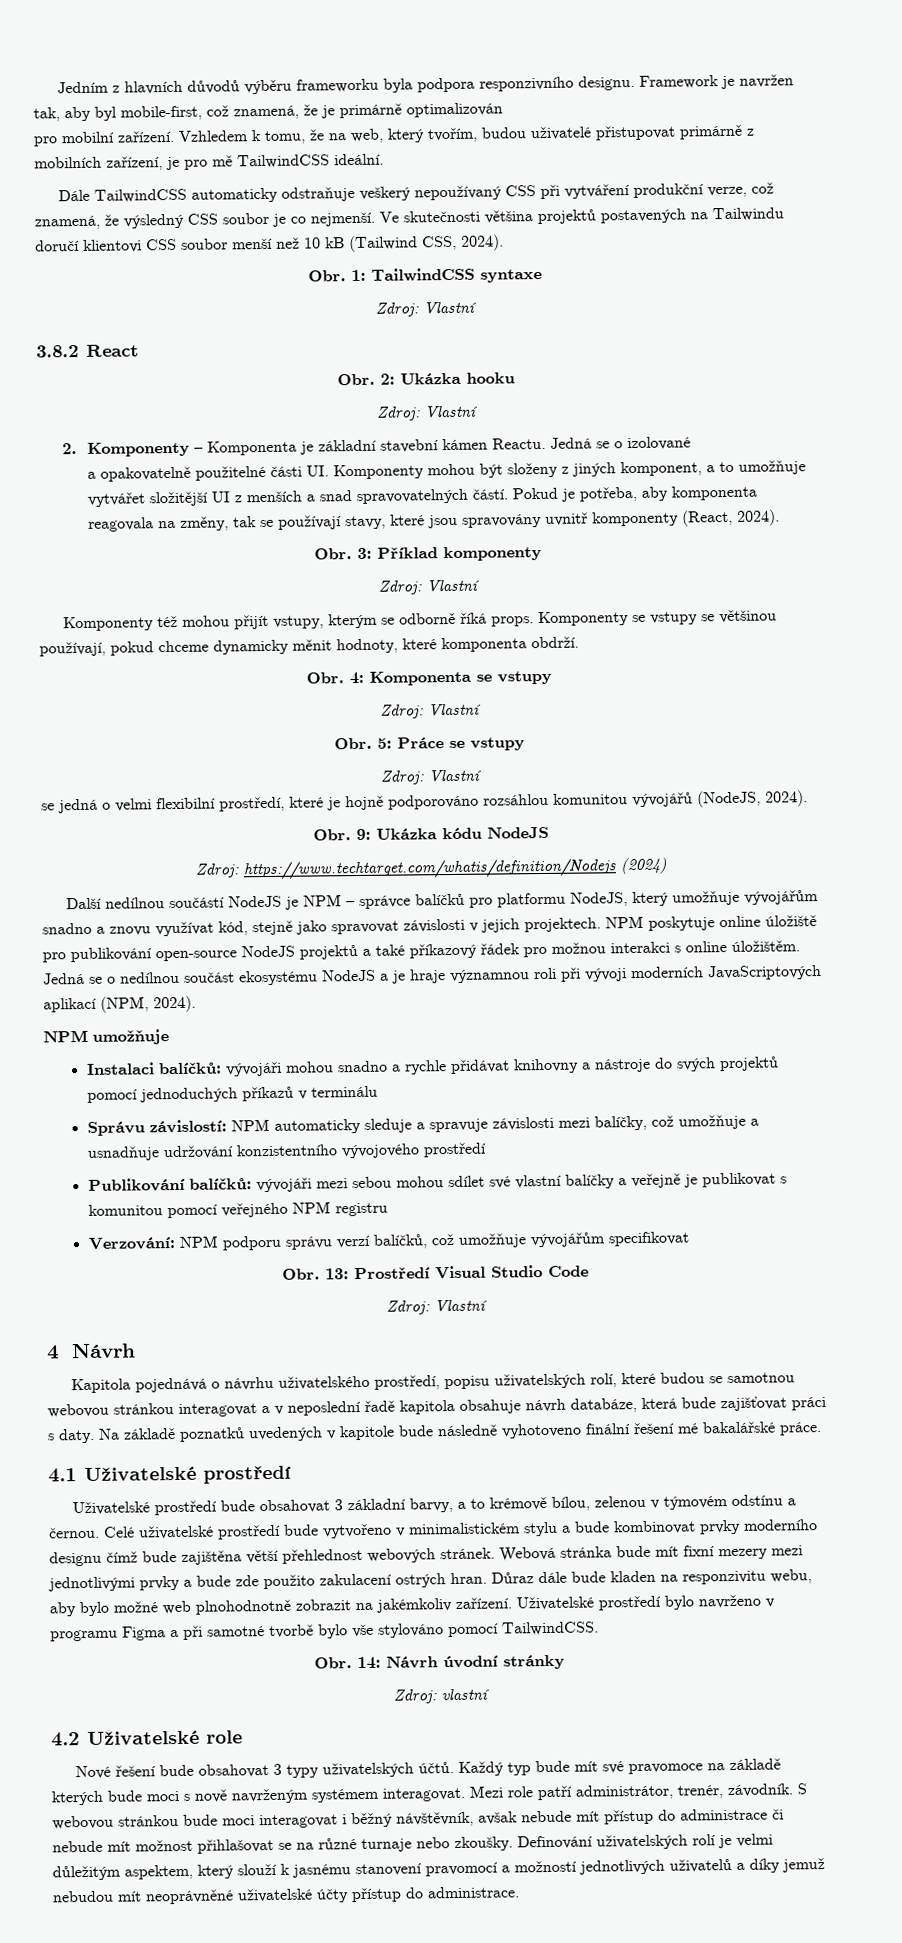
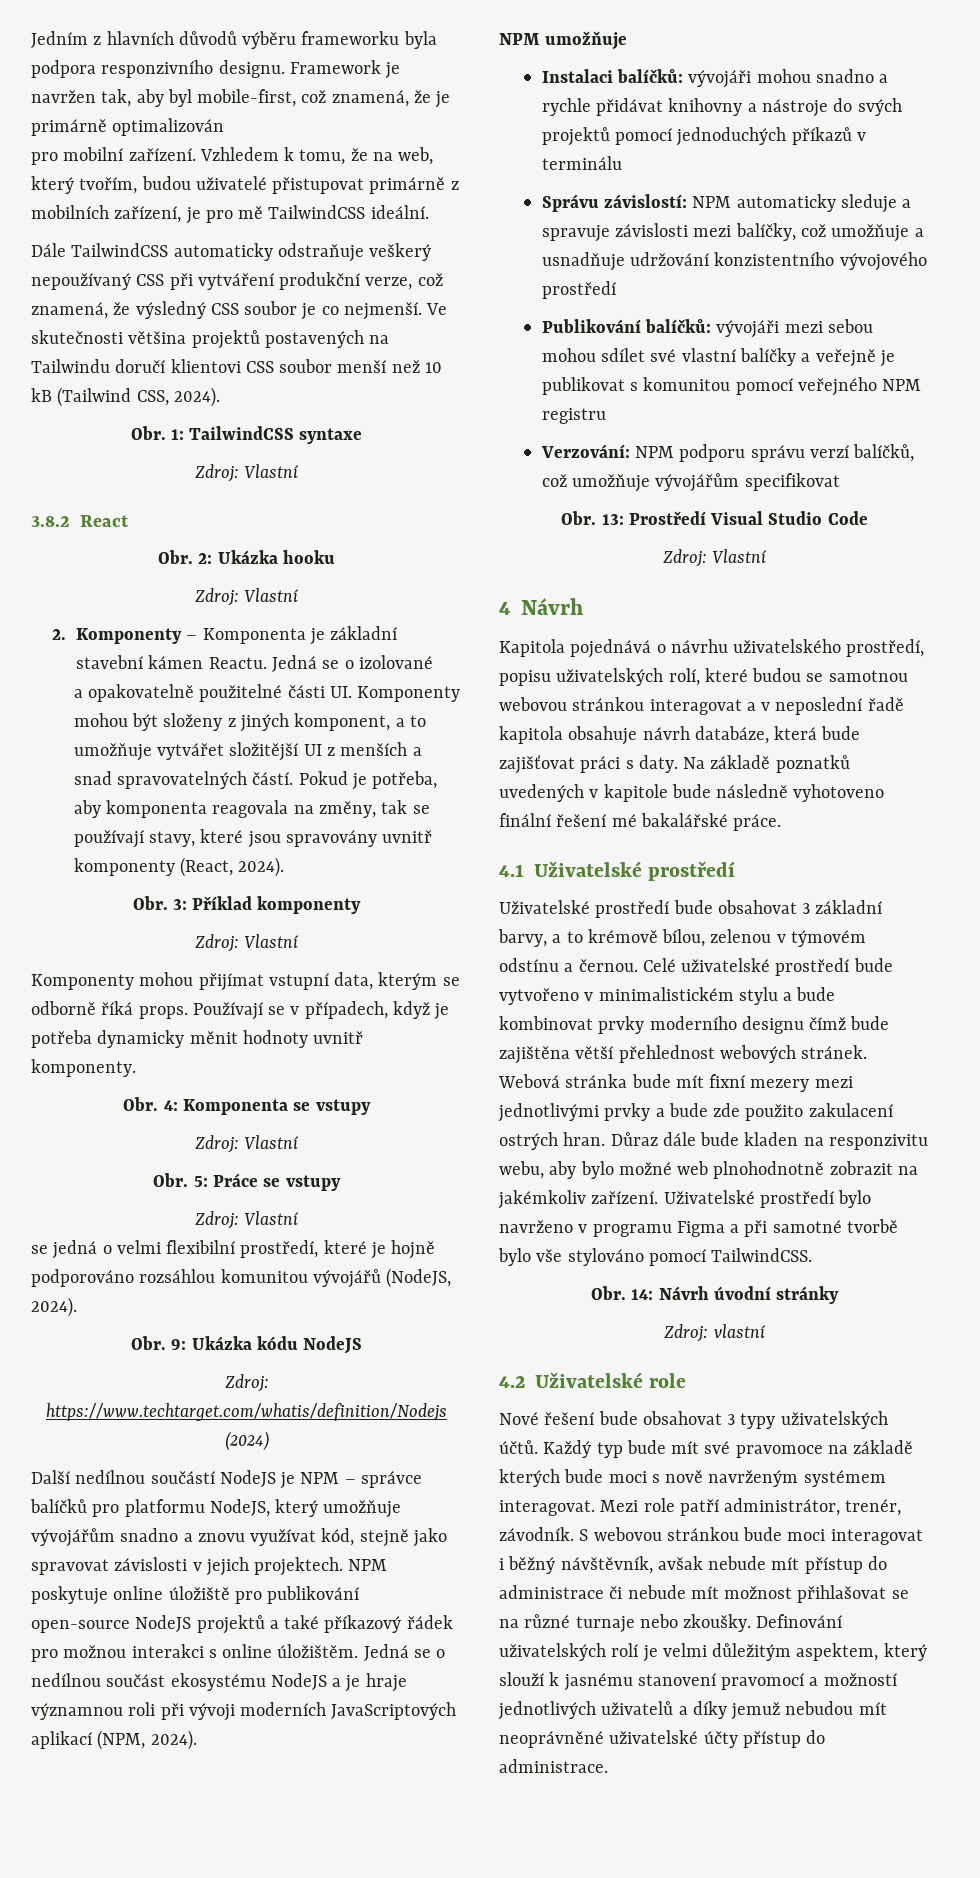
[156,614,324,630] též mohou přijít vstupy, -> [139,972,374,991] mohou přijímat vstupní data,
[537,609,777,627] [39,636,579,657] Komponenty se vstupy se většinou používají, pokud chceme dynamicky měnit hodnoty, které komponenta obdrží. -> [192,1001,450,1020] [31,1030,364,1048] [31,1059,136,1077] Používají se v případech, když je potřeba dynamicky měnit hodnoty uvnitř komponenty.

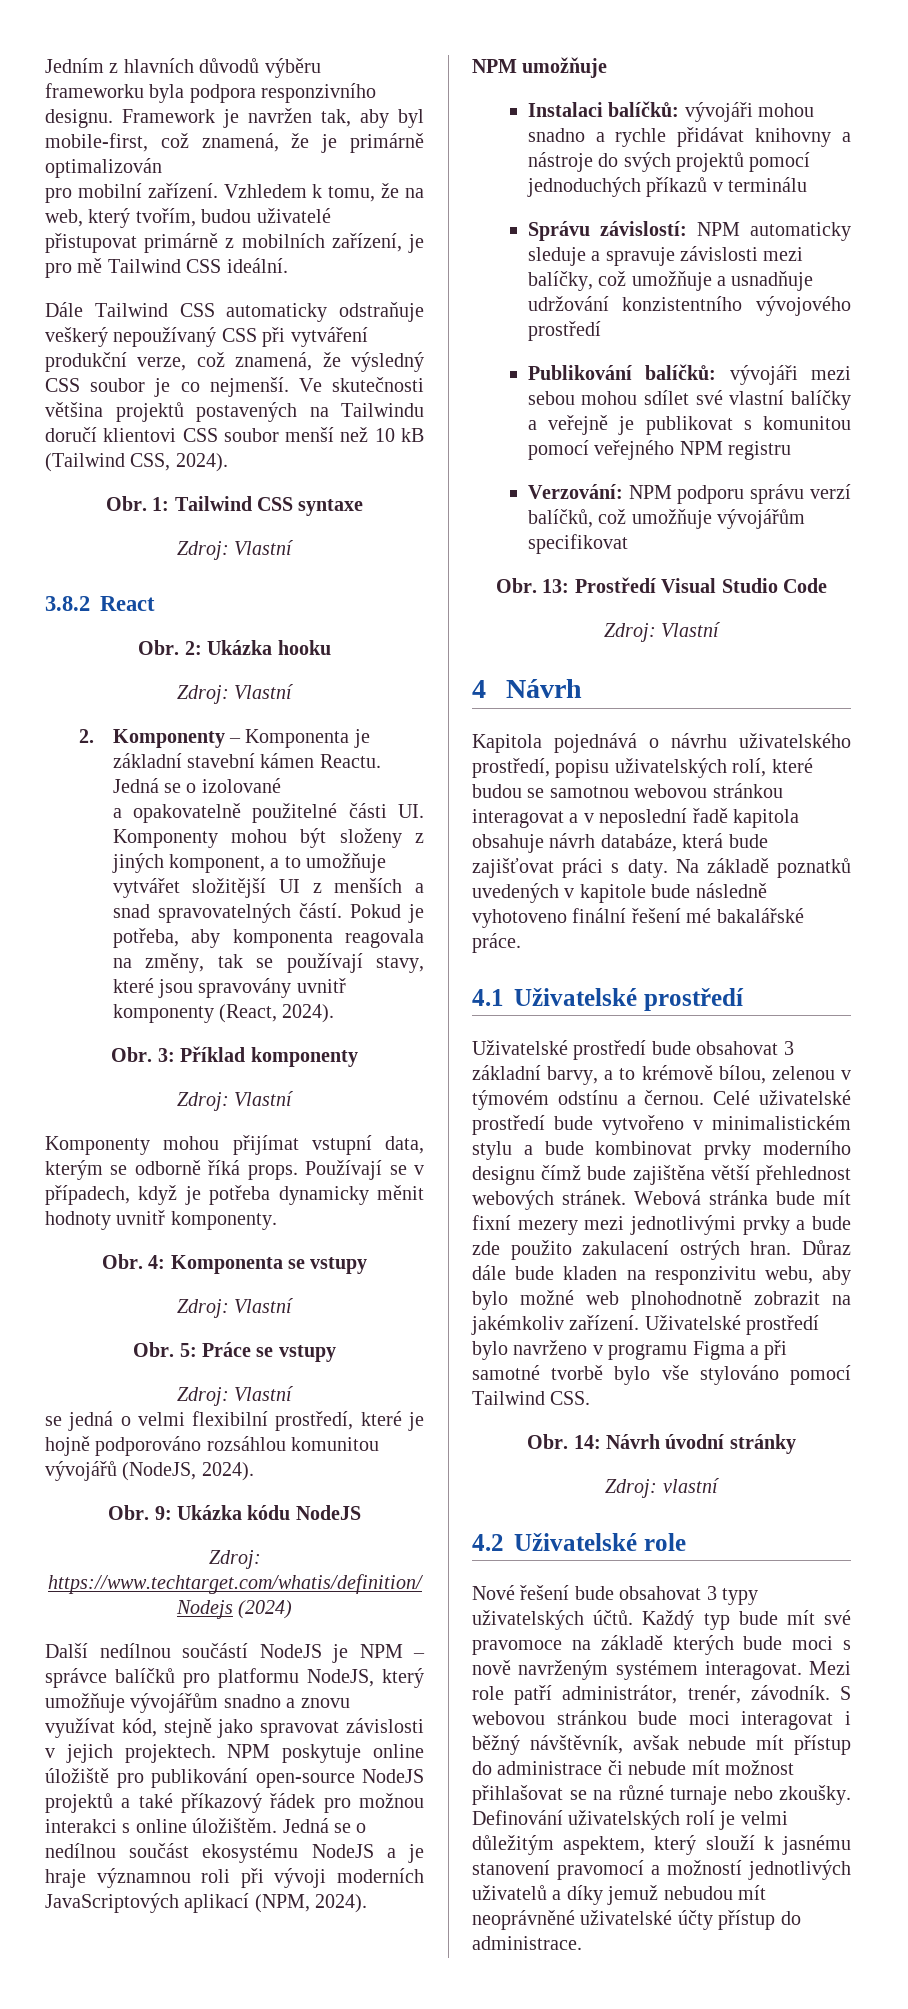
[268,205,366,219] TailwindCSS -> [107,259,222,273] Tailwind CSS
[71,243,169,257] TailwindCSS -> [94,303,215,317] Tailwind CSS
[189,426,295,440] TailwindCSS -> [174,496,293,511] Tailwind CSS
[711,1248,813,1262] TailwindCSS. -> [472,1391,591,1405] Tailwind CSS.

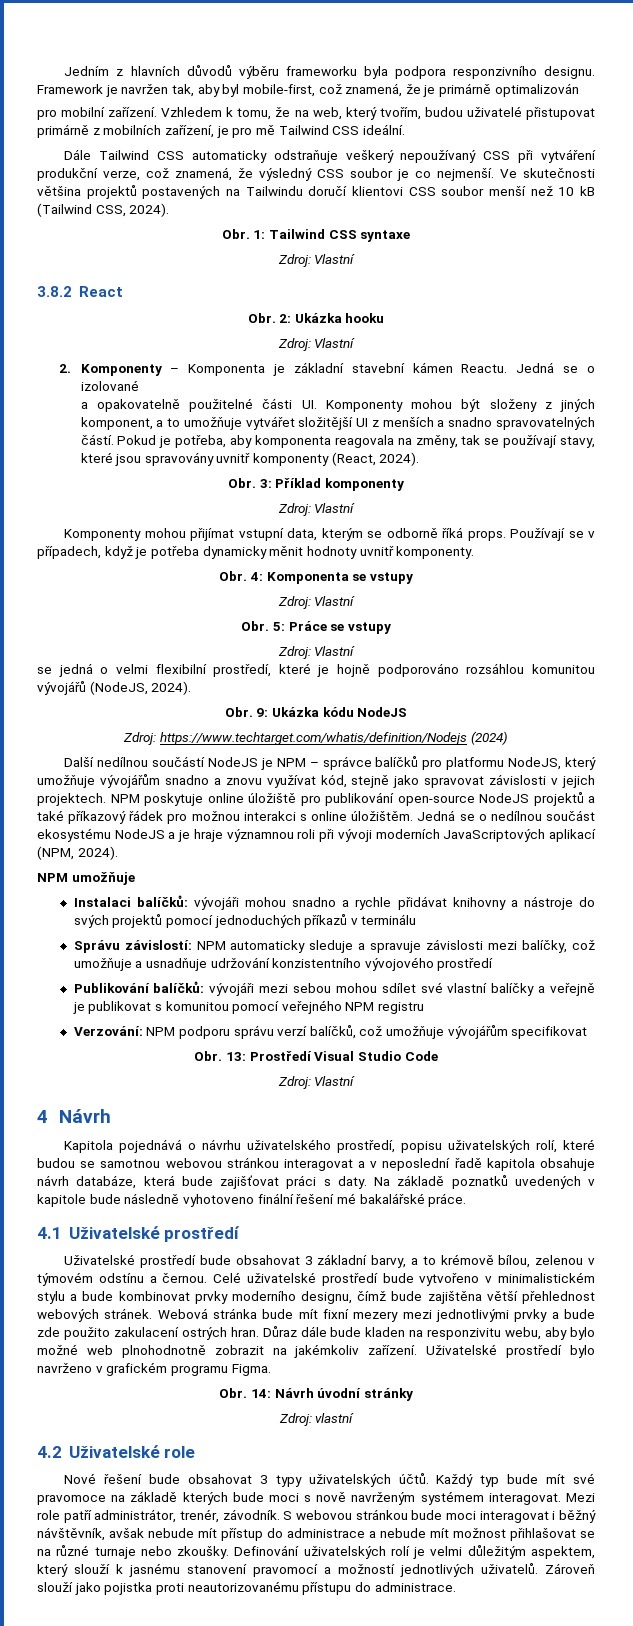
[112,904,150,918] snad -> [448,417,493,427] snadno
[472,1166,535,1185] designu -> [301,1291,353,1304] designu,
[608,1340,788,1360] [472,1365,851,1385] [472,1391,591,1405] programu Figma a při samotné tvorbě bylo vše stylováno pomocí Tailwind CSS. -> [106,1362,271,1376] grafickém programu Figma.
[607,1760,623,1775] či -> [369,1531,376,1538] a
[472,1885,766,1905] [472,1910,776,1930] uživatelů a díky jemuž nebudou mít neoprávněné uživatelské účty přístup -> [481,1563,595,1574] [37,1581,352,1595] uživatelů. Zároveň slouží jako pojistka proti neautorizovanému přístupu

